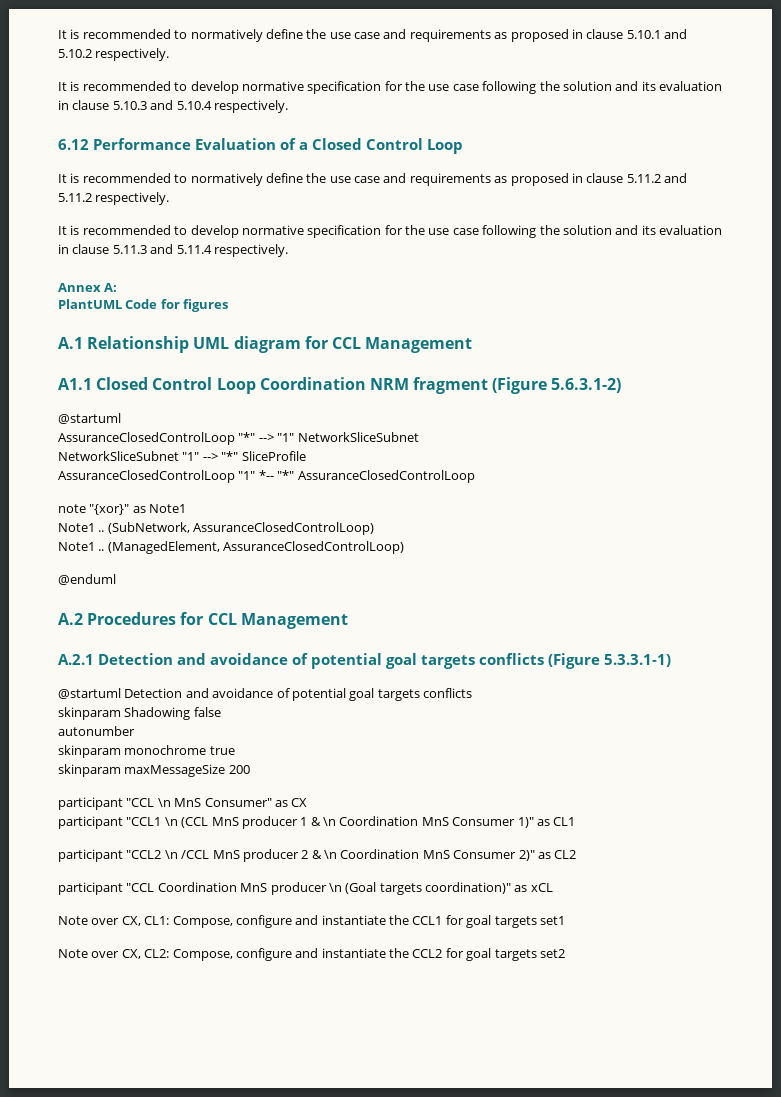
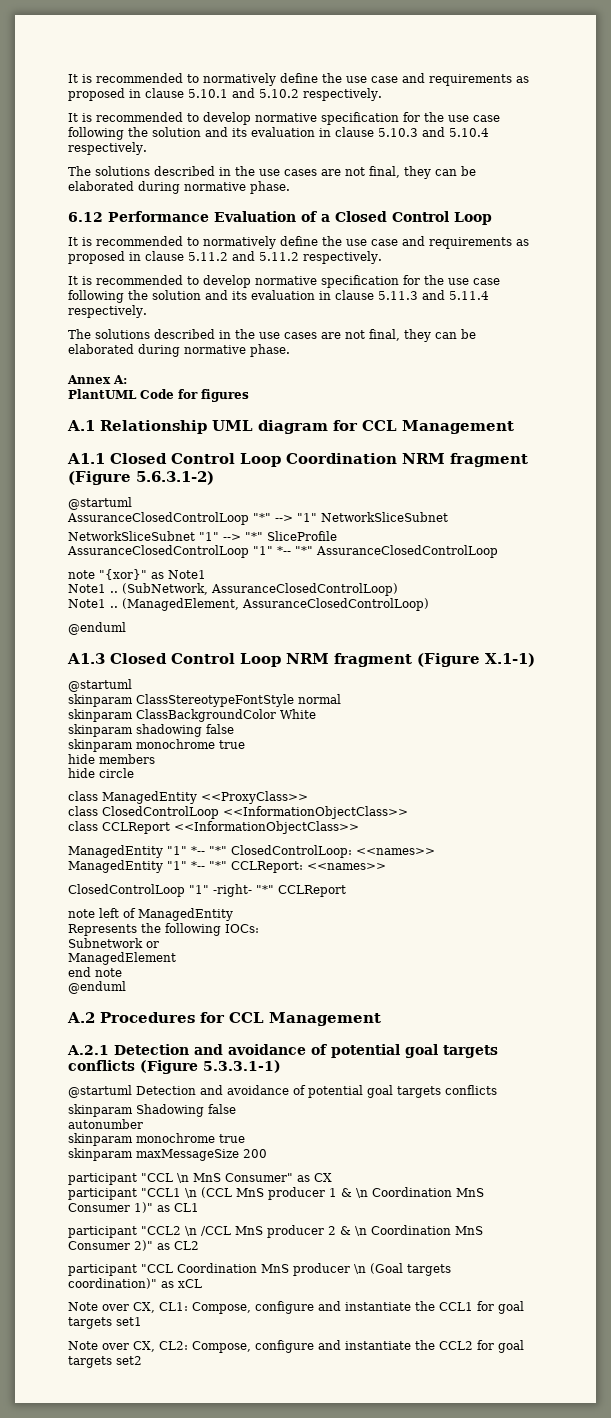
(288, 106) none -> [68,166,476,179] [68,181,290,194] // The solutions described in the use cases are not final, they can be elaborated during normative phase.
(288, 250) none -> [68,329,476,342] [68,344,290,357] // The solutions described in the use cases are not final, they can be elaborated during normative phase.
(116, 579) none -> [67,653,535,667] [68,679,132,692] [68,694,341,707] [68,709,316,722] [68,724,234,737] [68,739,245,752] [68,754,155,764] [68,768,134,778] [68,791,308,804] [68,806,408,819] [68,821,359,834] [68,845,435,858] [68,860,386,873] [68,884,346,897] [68,908,233,921] [68,923,259,936] [68,938,159,948] [68,952,176,965] [68,967,122,977] [68,981,126,994] // A1.3 Closed Control Loop NRM fragment (Figure X.1-1) // @startuml // skinparam ClassStereotypeFontStyle normal // skinparam ClassBackgroundColor White // skinparam shadowing false // skinparam monochrome true // hide members // hide circle // class ManagedEntity <<ProxyClass>> // class ClosedControlLoop <<InformationObjectClass>> // class CCLReport <<InformationObjectClass>> // ManagedEntity "1" *-- "*" ClosedControlLoop: <<names>> // ManagedEntity "1" *-- "*" CCLReport: <<names>> // ClosedControlLoop "1" -right- "*" CCLReport // note left of ManagedEntity // Represents the following IOCs: // Subnetwork or // ManagedElement // end note // @enduml

